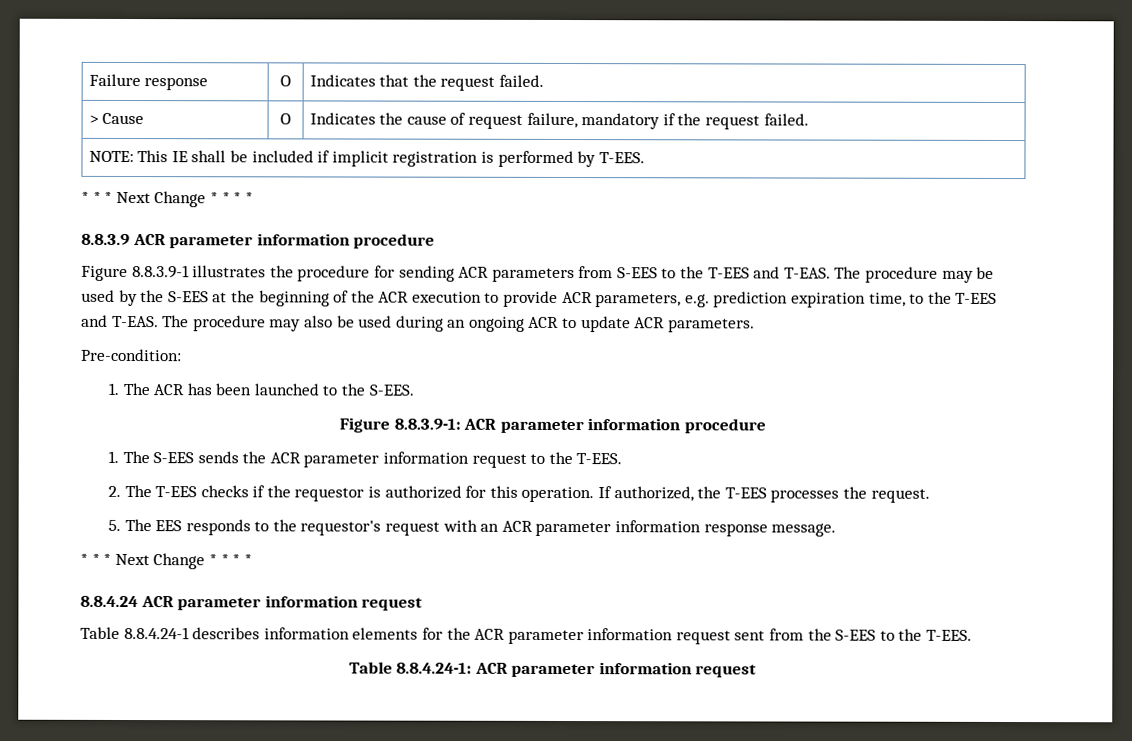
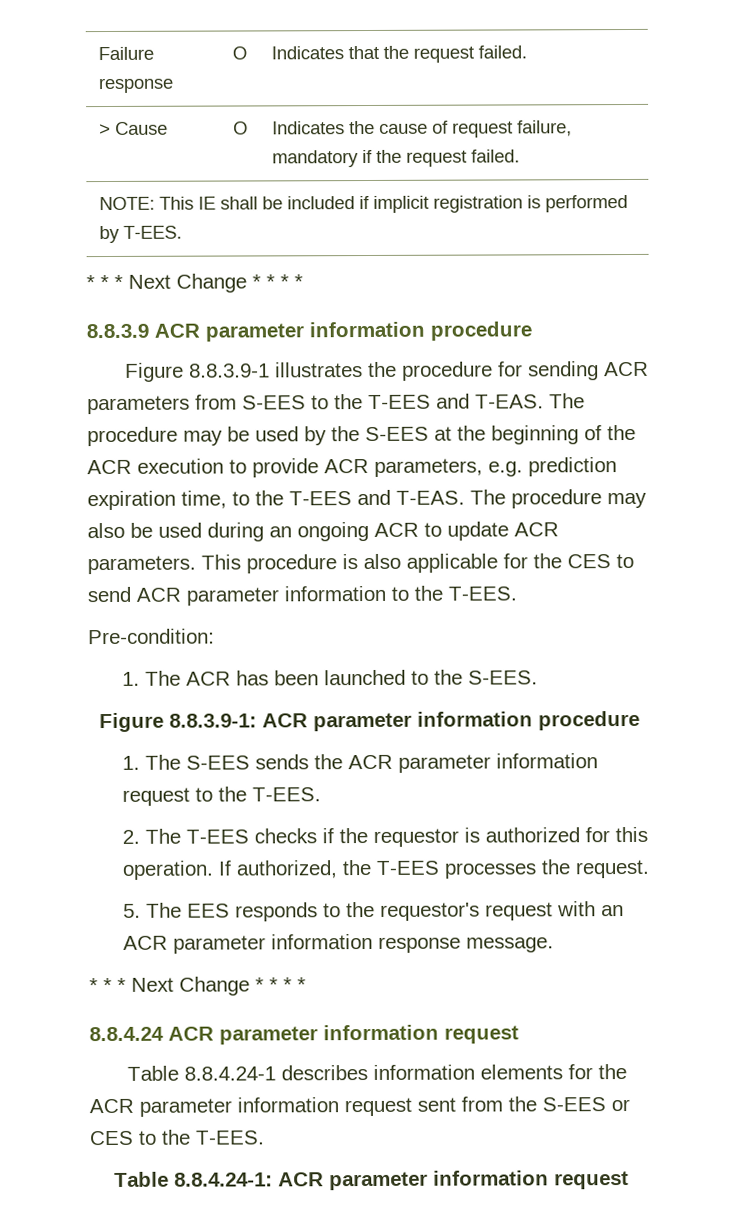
(755, 325) none -> [201,553,634,574] [87,585,517,606] This procedure is also applicable for the CES to send ACR parameter information to the T-EES.
(877, 635) none -> [611,1099,630,1112] [89,1130,134,1146] or CES

